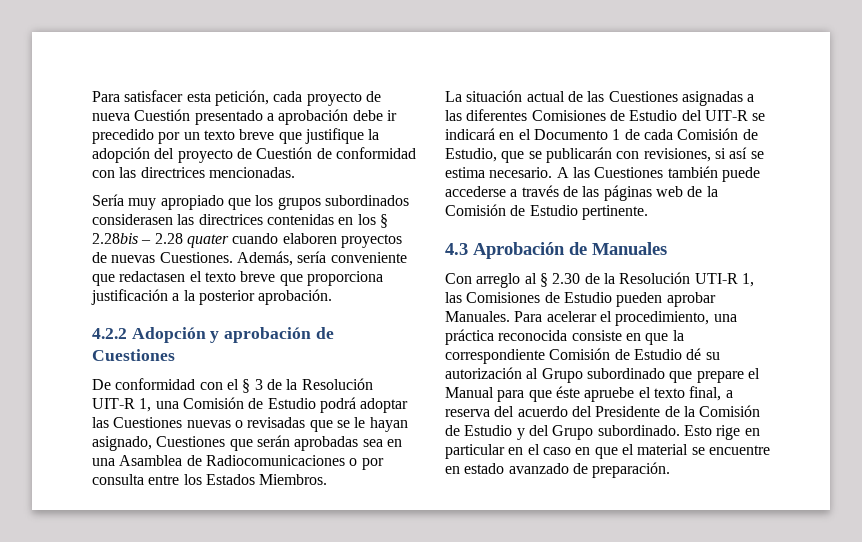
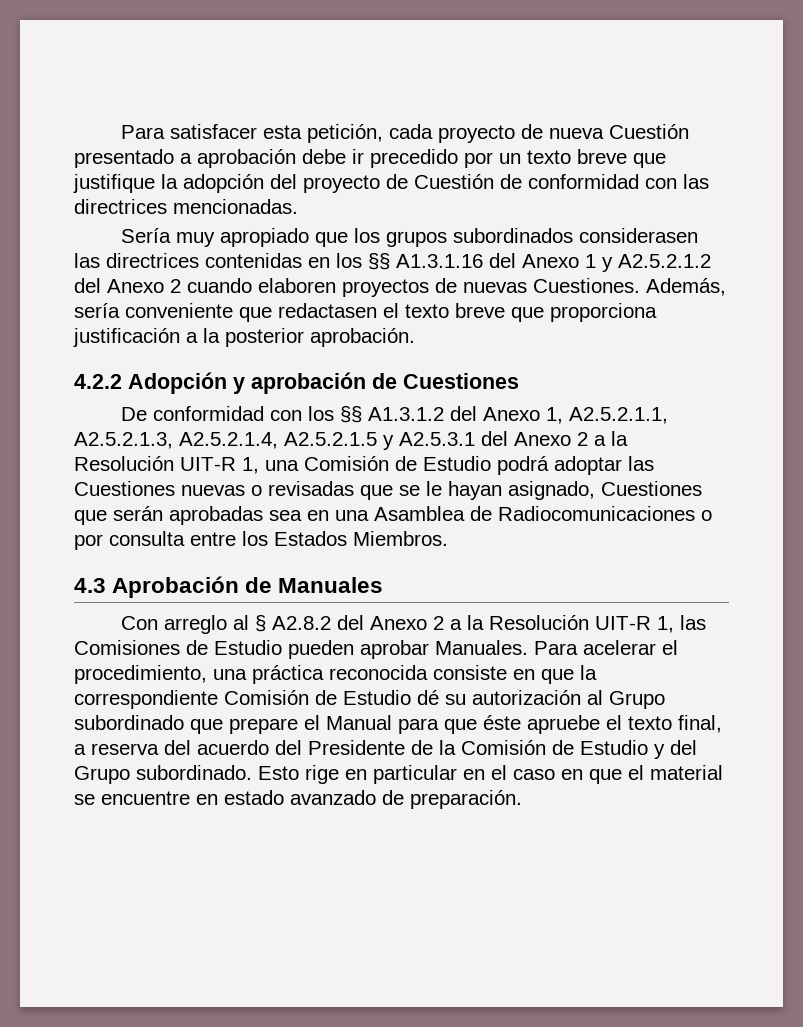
[379,214,388,228] [92,233,229,248] § 2.28bis – 2.28 quater -> [368,253,711,272] [74,278,181,293] §§ A1.3.1.16 del Anexo 1 y A2.5.2.1.2 del Anexo 2
[226,379,282,393] el § 3 de -> [308,406,669,424] [74,431,606,450] los §§ A1.3.1.2 del Anexo 1, A2.5.2.1.1, A2.5.2.1.3, A2.5.2.1.4, A2.5.2.1.5 y A2.5.3.1 del Anexo 2 a
[445,90,755,106] [445,109,766,121] [445,128,758,140] [445,147,764,163] [445,166,760,182] [445,185,718,201] [445,204,648,220] // La situación actual de las Cuestiones asignadas a las diferentes Comisiones de Estudio del UIT-R se indicará en el Documento 1 de cada Comisión de Estudio, que se publicarán con revisiones, si así se estima necesario. A las Cuestiones también puede accederse a través de las páginas web de la Comisión de Estudio pertinente. -> (448, 538) none
[552,272,738,284] 2.30 de la Resolución UTI-R -> [272,615,652,630] A2.8.2 del Anexo 2 a la Resolución UIT-R

